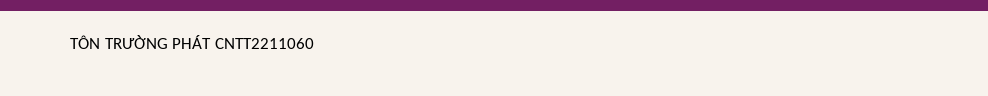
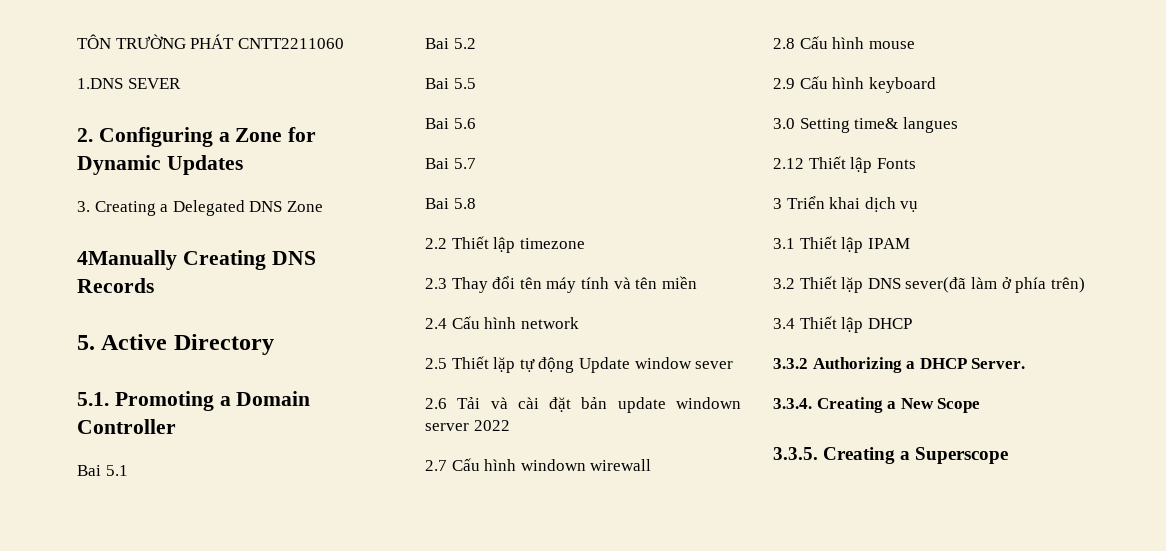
(314, 43) none -> [77,78,181,89] [77,127,317,147] [77,155,243,175] [77,200,323,216] [77,250,316,270] [77,278,154,293] [77,334,274,355] [77,391,311,411] [77,419,176,434] [77,465,128,476] [425,38,476,49] [425,78,476,89] [425,118,476,129] [425,158,476,169] [425,198,476,209] [425,236,585,253] [425,276,697,293] [425,316,579,329] [425,356,734,373] [425,397,741,413] [425,420,510,431] [425,458,652,471] [773,36,915,49] [773,76,936,93] [773,117,958,133] [773,156,916,173] [773,196,919,212] [773,236,910,253] [773,276,1085,293] [773,316,912,333] [773,357,1026,373] [773,397,981,413] [773,447,1009,464] // 1.DNS SEVER // 2. Configuring a Zone for Dynamic Updates // 3. Creating a Delegated DNS Zone // 4Manually Creating DNS Records // 5. Active Directory // 5.1. Promoting a Domain Controller // Bai 5.1 // Bai 5.2 // Bai 5.5 // Bai 5.6 // Bai 5.7 // Bai 5.8 // 2.2 Thiết lập timezone // 2.3 Thay đổi tên máy tính và tên miền // 2.4 Cấu hình network // 2.5 Thiết lặp tự động Update window sever // 2.6 Tải và cài đặt bản update windown server 2022 // 2.7 Cấu hình windown wirewall // 2.8 Cấu hình mouse // 2.9 Cấu hình keyboard // 3.0 Setting time& langues // 2.12 Thiết lập Fonts // 3 Triển khai dịch vụ // 3.1 Thiết lập IPAM // 3.2 Thiết lặp DNS sever(đã làm ở phía trên) // 3.4 Thiết lập DHCP // 3.3.2 Authorizing a DHCP Server. // 3.3.4. Creating a New Scope // 3.3.5. Creating a Superscope

